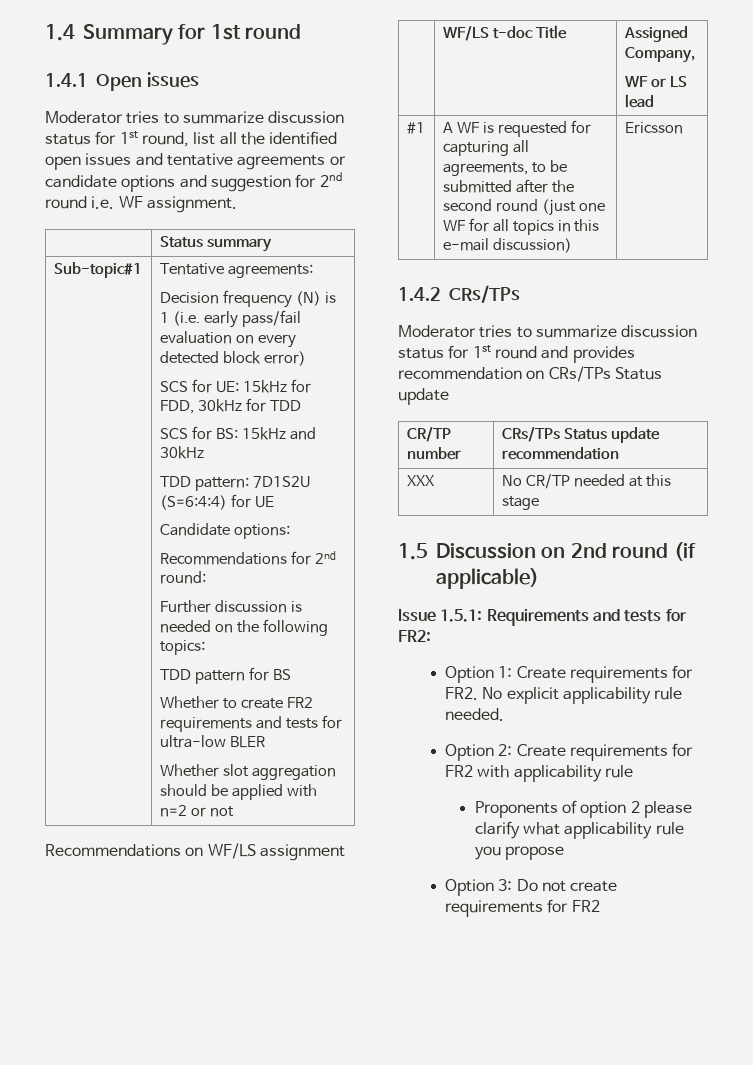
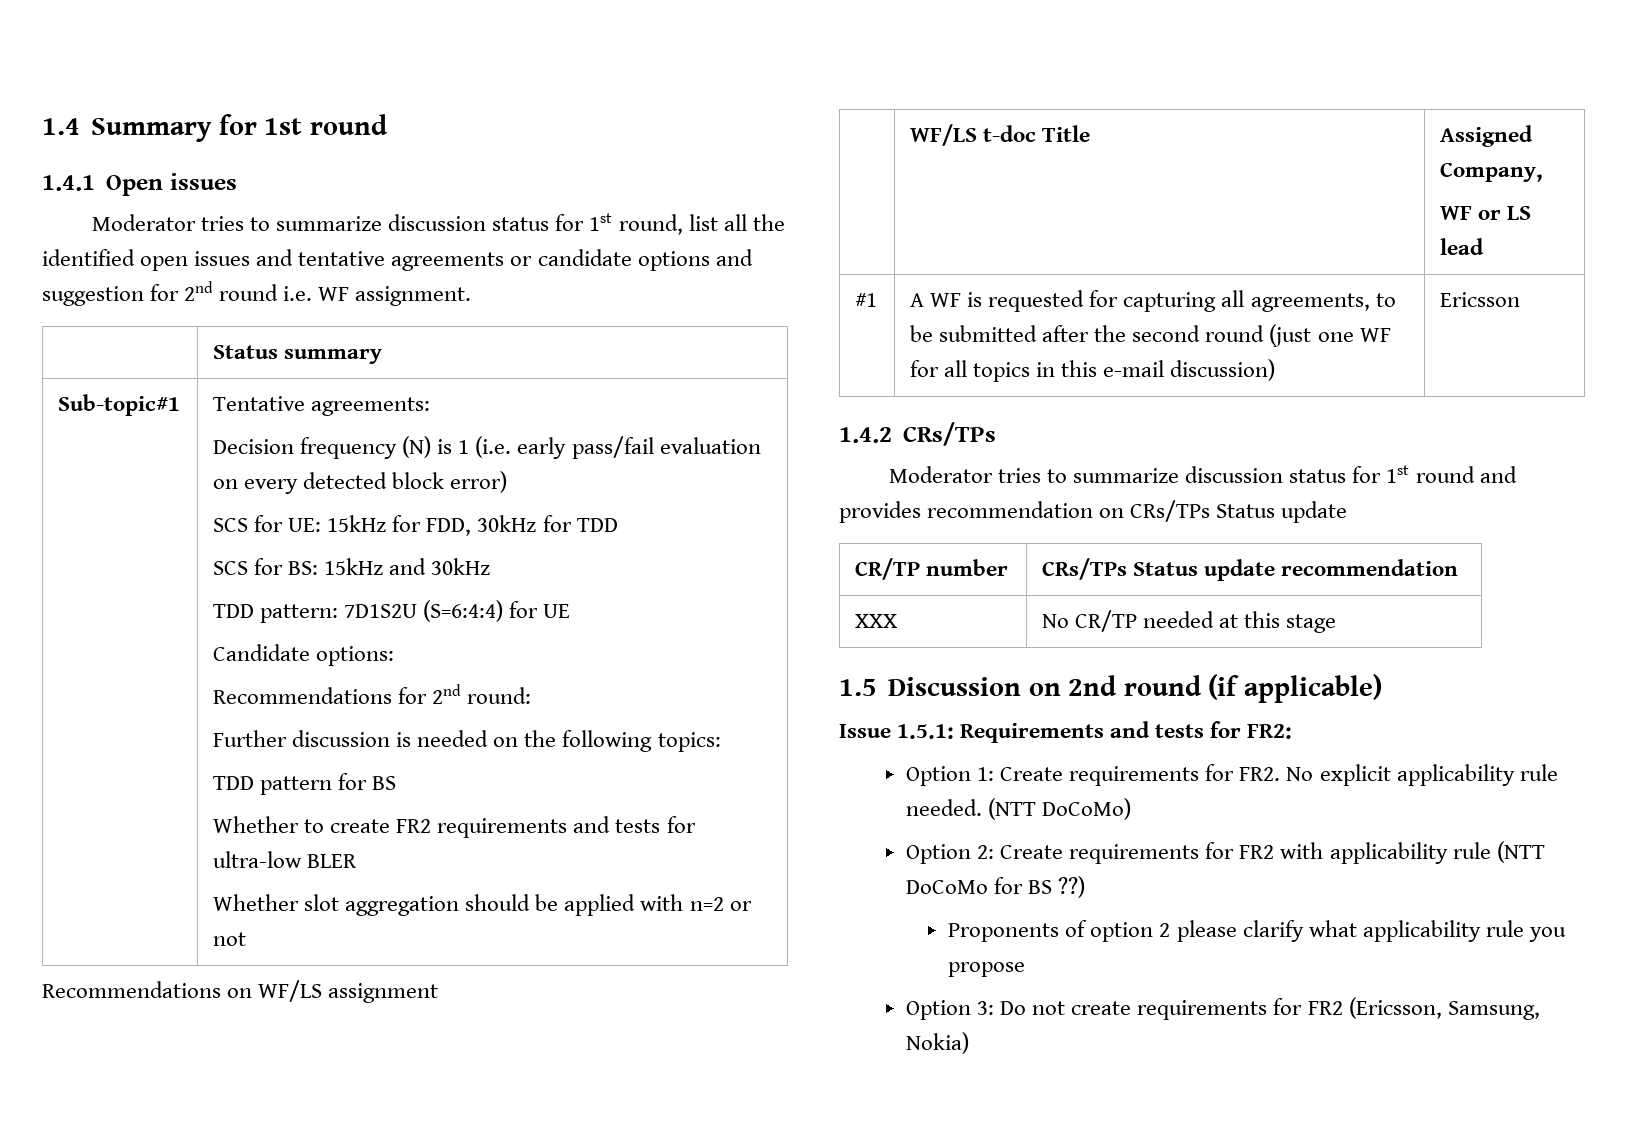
(505, 714) none -> [988,798,1132,820] (NTT DoCoMo)
(634, 771) none -> [1496,841,1545,863] [905,876,1086,898] (NTT DoCoMo for BS ??)
(600, 906) none -> [1348,997,1540,1020] [905,1032,969,1054] (Ericsson, Samsung, Nokia)

